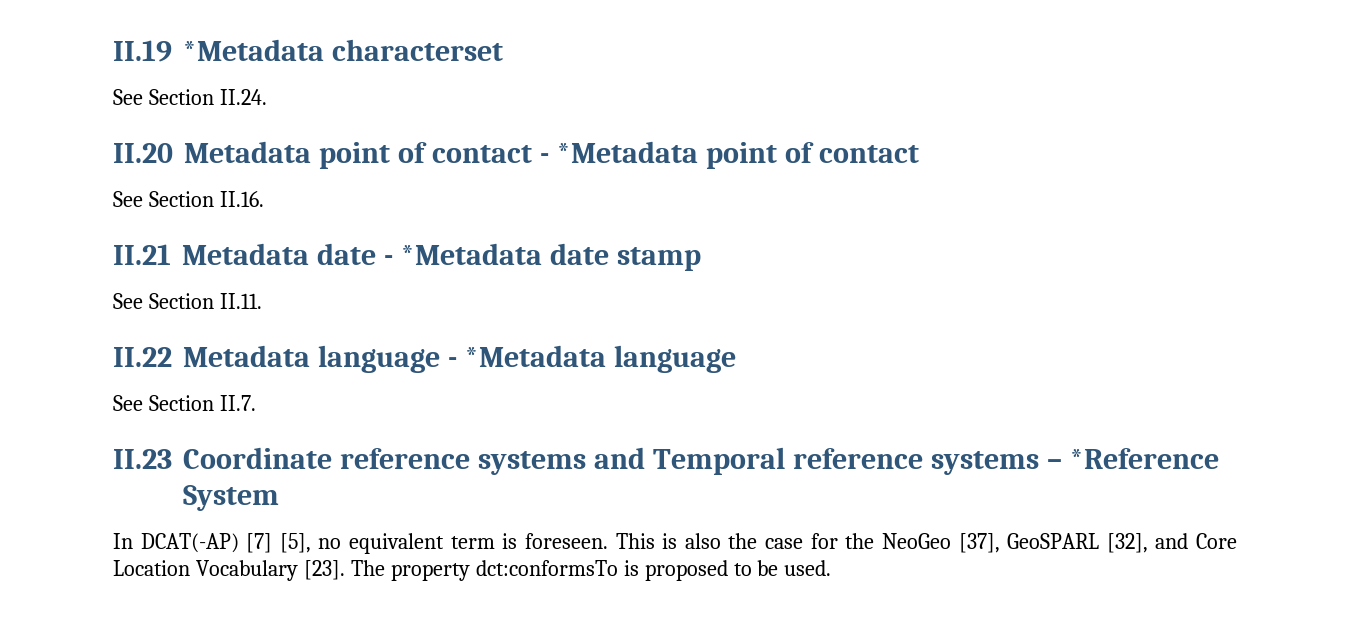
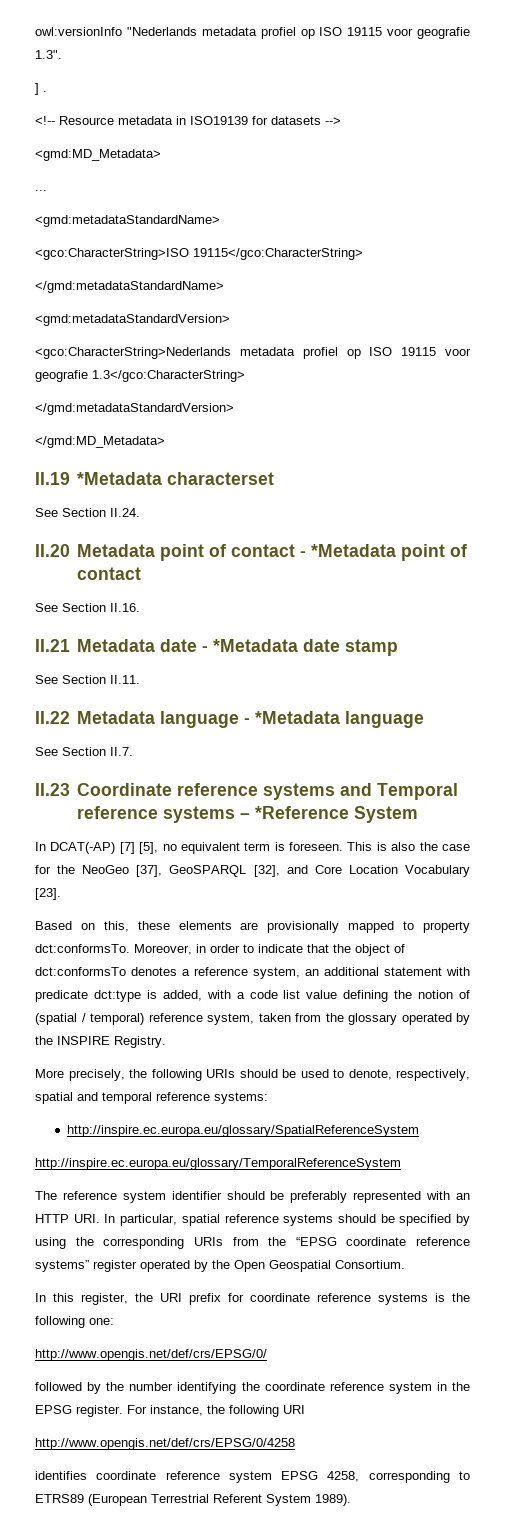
(113, 51) none -> [35,27,470,39] [35,50,62,59] [35,83,47,95] [35,116,341,125] [35,149,161,161] [35,190,47,191] [35,215,220,227] [35,248,363,260] [35,281,224,293] [35,314,230,326] [35,347,471,359] [35,370,245,382] [35,403,234,415] [35,436,165,448] owl:versionInfo "Nederlands metadata profiel op ISO 19115 voor geografie 1.3". // ] . // <!-- Resource metadata in ISO19139 for datasets --> // <gmd:MD_Metadata> // ... // <gmd:metadataStandardName> // <gco:CharacterString>ISO 19115</gco:CharacterString> // </gmd:metadataStandardName> // <gmd:metadataStandardVersion> // <gco:CharacterString>Nederlands metadata profiel op ISO 19115 voor geografie 1.3</gco:CharacterString> // </gmd:metadataStandardVersion> // </gmd:MD_Metadata> //
[1007,533,1100,549] GeoSPARL -> [169,865,247,877] GeoSPARQL
[350,560,832,581] The property dct:conformsTo is proposed to be used. -> [35,921,471,933] [35,944,405,956] [35,967,470,979] [35,990,471,1002] [35,1013,470,1025] [35,1036,166,1048] [35,1069,470,1081] [35,1092,268,1104] [66,1125,419,1137] [35,1158,401,1170] [35,1191,471,1203] [35,1214,470,1226] [35,1237,470,1249] [35,1260,405,1272] [35,1293,470,1305] [35,1316,114,1328] [35,1349,267,1361] [35,1382,471,1394] [35,1405,305,1417] [35,1438,295,1450] [35,1471,470,1483] [35,1494,351,1506] // Based on this, these elements are provisionally mapped to property dct:conformsTo. Moreover, in order to indicate that the object of dct:conformsTo denotes a reference system, an additional statement with predicate dct:type is added, with a code list value defining the notion of (spatial / temporal) reference system, taken from the glossary operated by the INSPIRE Registry. // More precisely, the following URIs should be used to denote, respectively, spatial and temporal reference systems: // http://inspire.ec.europa.eu/glossary/SpatialReferenceSystem // http://inspire.ec.europa.eu/glossary/TemporalReferenceSystem // The reference system identifier should be preferably represented with an HTTP URI. In particular, spatial reference systems should be specified by using the corresponding URIs from the “EPSG coordinate reference systems” register operated by the Open Geospatial Consortium. // In this register, the URI prefix for coordinate reference systems is the following one: // http://www.opengis.net/def/crs/EPSG/0/ // followed by the number identifying the coordinate reference system in the EPSG register. For instance, the following URI // http://www.opengis.net/def/crs/EPSG/0/4258 // identifies coordinate reference system EPSG 4258, corresponding to ETRS89 (European Terrestrial Referent System 1989).

